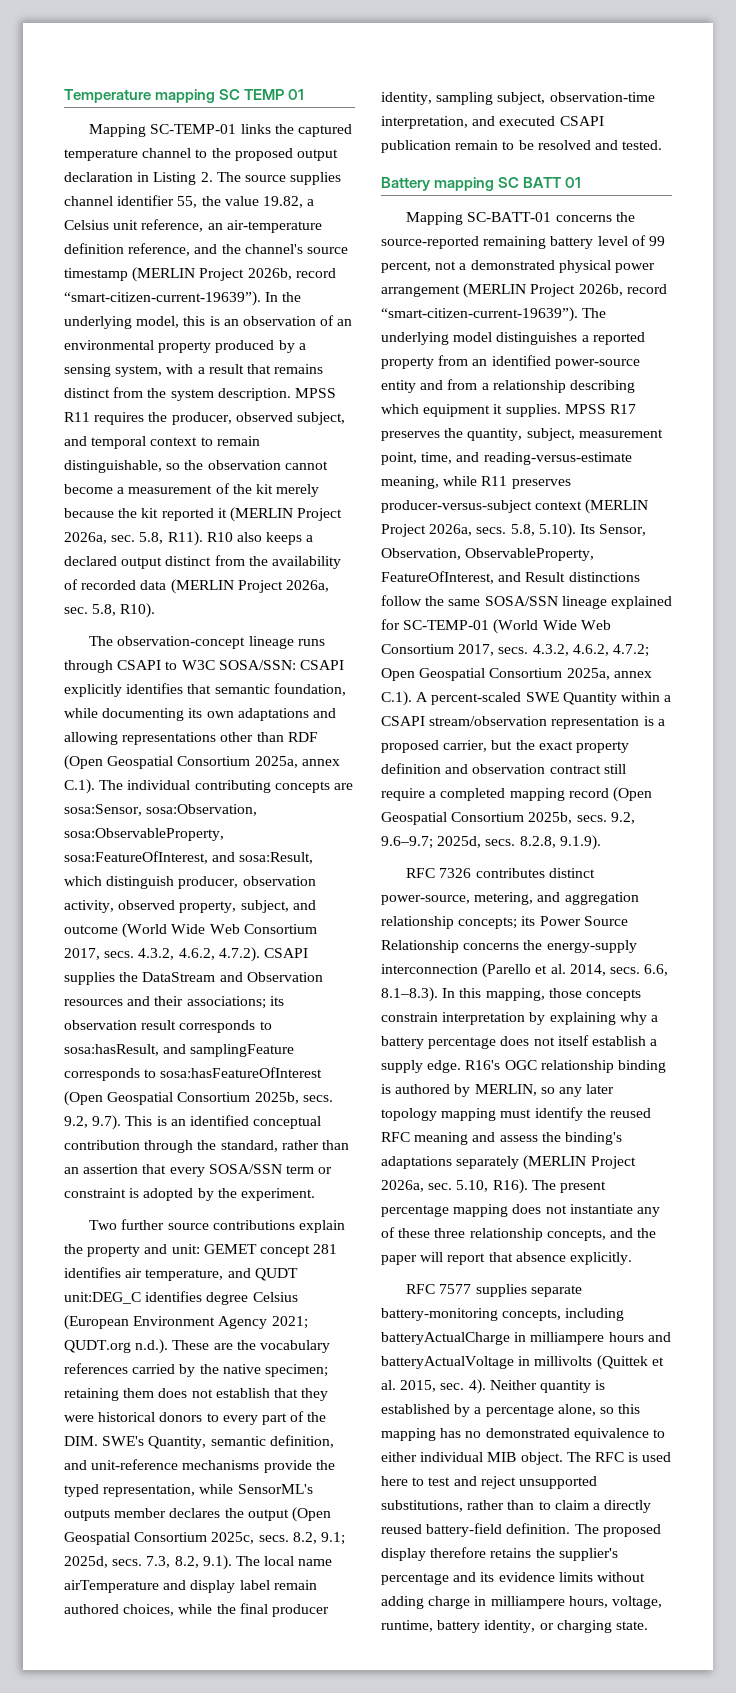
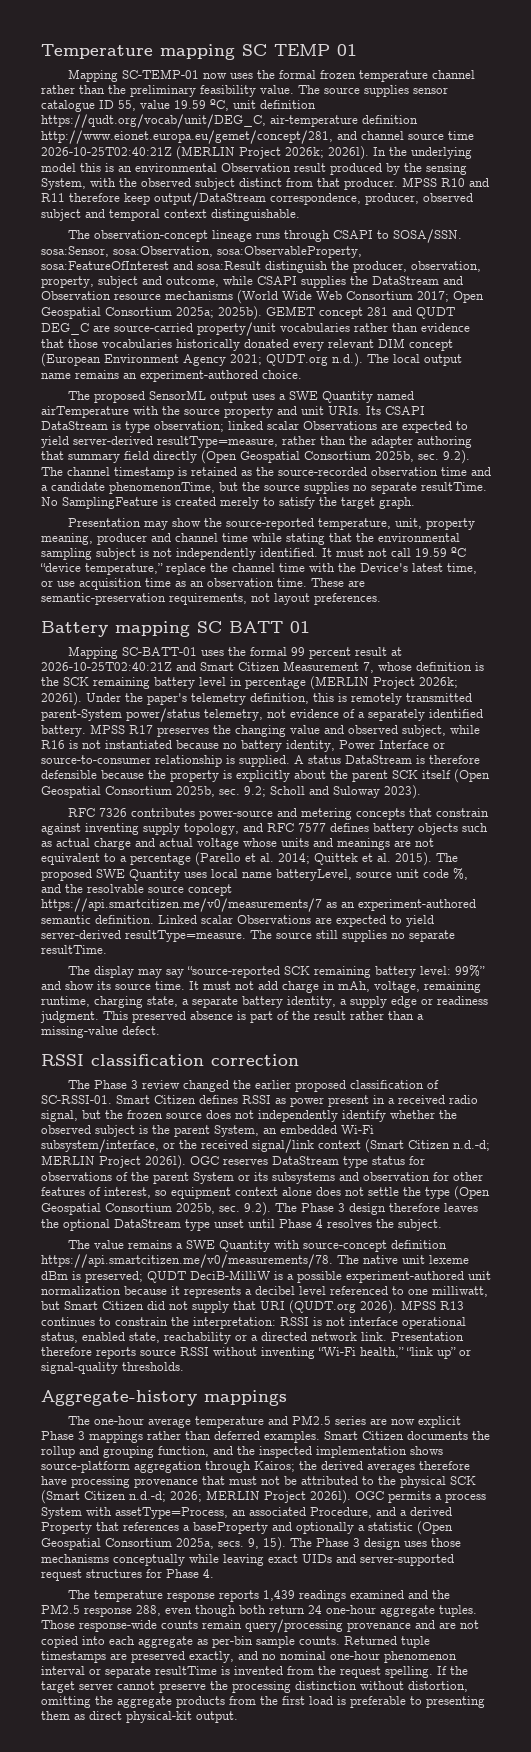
[240,124,353,137] [64,148,338,161] [64,172,342,185] [64,195,315,208] [64,219,322,233] [64,243,348,256] [64,267,336,282] [64,291,261,306] links the captured temperature channel to the proposed output declaration in Listing 2. The source supplies channel identifier 55, the value 19.82, a Celsius unit reference, an air-temperature definition reference, and the channel's source timestamp (MERLIN Project 2026b, record “smart-citizen-current-19639”). -> [202,70,475,82] [41,85,448,97] [41,99,316,112] [41,114,418,128] [41,130,474,144] [41,146,369,160] now uses the formal frozen temperature channel rather than the preliminary feasibility value. The source supplies sensor catalogue ID 55, value 19.59 ºC, unit definition https://qudt.org/vocab/unit/DEG_C, air-temperature definition http://www.eionet.europa.eu/gemet/concept/281, and channel source time 2026-10-25T02:40:21Z (MERLIN Project 2026k; 2026l).
[136,316,180,328] model, -> [41,163,76,172] model
[242,315,353,326] [64,340,306,353] [64,364,324,377] [64,387,336,401] [64,412,168,425] observation of an environmental property produced by a sensing system, with a result that remains distinct from the system description. MPSS R11 requires the -> [135,163,467,175] [41,177,489,190] [41,192,361,206] environmental Observation result produced by the sensing System, with the observed subject distinct from that producer. MPSS R10 and R11 therefore keep output/DataStream correspondence,
[296,412,345,425] subject, -> [41,209,81,221] subject
[200,436,260,446] [64,460,328,473] [64,483,320,497] [64,507,343,522] [64,531,314,546] [64,555,341,569] [64,579,329,594] [64,603,156,618] to remain distinguishable, so the observation cannot become a measurement of the kit merely because the kit reported it (MERLIN Project 2026a, sec. 5.8, R11). R10 also keeps a declared output distinct from the availability of recorded data (MERLIN Project 2026a, sec. 5.8, R10). -> [211,209,300,221] distinguishable.
[181,660,344,670] [64,683,346,697] [64,708,336,721] [64,732,318,745] [64,755,340,770] [64,779,353,794] [64,804,258,816] [64,828,224,841] [64,851,314,864] [64,876,316,889] [64,900,316,913] [64,923,317,938] [64,947,260,962] W3C SOSA/SSN: CSAPI explicitly identifies that semantic foundation, while documenting its own adaptations and allowing representations other than RDF (Open Geospatial Consortium 2025a, annex C.1). The individual contributing concepts are sosa:Sensor, sosa:Observation, sosa:ObservableProperty, sosa:FeatureOfInterest, and sosa:Result, which distinguish producer, observation activity, observed property, subject, and outcome (World Wide Web Consortium 2017, secs. 4.3.2, 4.6.2, 4.7.2). -> [392,229,462,243] [41,246,362,258] [41,261,481,273] [41,276,253,288] SOSA/SSN. sosa:Sensor, sosa:Observation, sosa:ObservableProperty, sosa:FeatureOfInterest and sosa:Result distinguish the producer, observation, property, subject and outcome, while
[64,996,284,1009] [64,1020,272,1033] [64,1044,295,1057] [64,1067,323,1081] [64,1091,333,1106] [64,1115,322,1130] [64,1140,349,1153] [64,1164,333,1177] [64,1188,315,1201] [89,1219,346,1233] [64,1244,338,1257] [64,1267,298,1281] [64,1291,298,1305] resources and their associations; its observation result corresponds to sosa:hasResult, and samplingFeature corresponds to sosa:hasFeatureOfInterest (Open Geospatial Consortium 2025b, secs. 9.2, 9.7). This is an identified conceptual contribution through the standard, rather than an assertion that every SOSA/SSN term or constraint is adopted by the experiment. // Two further source contributions explain the property and unit: GEMET concept 281 identifies air temperature, and QUDT unit:DEG_C identifies degree Celsius -> [114,290,484,304] [41,306,455,320] [41,322,470,336] [41,338,453,351] resource mechanisms (World Wide Web Consortium 2017; Open Geospatial Consortium 2025a; 2025b). GEMET concept 281 and QUDT DEG_C are source-carried property/unit vocabularies rather than evidence that those vocabularies historically donated every relevant DIM concept
[172,1340,330,1353] [64,1363,328,1377] [64,1388,329,1401] [64,1411,327,1425] [64,1435,334,1449] [64,1459,335,1473] [64,1484,313,1497] [64,1507,331,1522] [64,1532,345,1545] [64,1555,333,1570] [64,1580,317,1593] [64,1603,329,1617] [381,92,655,105] [381,116,604,129] [381,140,663,153] These are the vocabulary references carried by the native specimen; retaining them does not establish that they were historical donors to every part of the DIM. SWE's Quantity, semantic definition, and unit-reference mechanisms provide the typed representation, while SensorML's outputs member declares the output (Open Geospatial Consortium 2025c, secs. 8.2, 9.1; 2025d, secs. 7.3, 8.2, 9.1). The local name airTemperature and display label remain authored choices, while the final producer identity, sampling subject, observation-time interpretation, and executed CSAPI publication remain to be resolved and tested. -> [367,354,462,366] [41,370,302,382] [67,390,414,403] [41,406,425,418] [41,421,468,433] [41,436,472,448] [41,450,470,464] [41,467,491,479] [41,482,487,494] [41,497,415,509] [67,518,475,530] [41,533,460,545] [41,547,466,560] [40,563,477,575] [41,578,365,590] [41,593,381,605] The local output name remains an experiment-authored choice. // The proposed SensorML output uses a SWE Quantity named airTemperature with the source property and unit URIs. Its CSAPI DataStream is type observation; linked scalar Observations are expected to yield server-derived resultType=measure, rather than the adapter authoring that summary field directly (Open Geospatial Consortium 2025b, sec. 9.2). The channel timestamp is retained as the source-recorded observation time and a candidate phenomenonTime, but the source supplies no separate resultTime. No SamplingFeature is created merely to satisfy the target graph. // Presentation may show the source-reported temperature, unit, property meaning, producer and channel time while stating that the environmental sampling subject is not independently identified. It must not call 19.59 ºC “device temperature,” replace the channel time with the Device's latest time, or use acquisition time as an observation time. These are semantic-preservation requirements, not layout preferences.
[555,212,635,222] [381,235,665,249] [381,260,655,273] [381,283,667,298] [381,307,607,322] [381,332,645,345] [381,355,640,369] [381,379,635,393] [381,404,636,417] [381,428,663,441] [381,452,632,465] [381,476,571,489] [381,499,649,514] [381,523,647,538] [381,548,595,561] [381,571,640,584] [381,595,672,609] [381,619,611,634] [381,644,649,657] [381,668,652,681] [381,691,672,706] [381,716,665,729] [381,740,629,753] [381,763,626,774] [381,787,652,802] [381,812,635,825] [381,835,601,850] [406,868,595,878] [381,892,639,905] [381,916,628,929] [381,940,637,953] [381,963,669,978] [381,987,641,1002] [381,1012,658,1025] [381,1035,658,1049] [381,1060,666,1073] [381,1084,615,1097] [381,1107,651,1121] [381,1132,622,1145] [381,1155,636,1170] [381,1179,606,1194] [381,1204,660,1217] [381,1227,657,1241] [381,1252,632,1265] [406,1284,582,1297] [381,1308,625,1321] [381,1332,671,1345] [381,1355,664,1370] [381,1379,606,1394] [381,1404,641,1417] [381,1428,665,1441] [381,1452,672,1465] [381,1476,597,1489] [381,1500,652,1513] [381,1523,661,1537] [381,1547,618,1561] [381,1572,645,1585] [381,1596,662,1609] [381,1620,648,1633] concerns the source-reported remaining battery level of 99 percent, not a demonstrated physical power arrangement (MERLIN Project 2026b, record “smart-citizen-current-19639”). The underlying model distinguishes a reported property from an identified power-source entity and from a relationship describing which equipment it supplies. MPSS R17 preserves the quantity, subject, measurement point, time, and reading-versus-estimate meaning, while R11 preserves producer-versus-subject context (MERLIN Project 2026a, secs. 5.8, 5.10). Its Sensor, Observation, ObservableProperty, FeatureOfInterest, and Result distinctions follow the same SOSA/SSN lineage explained for SC-TEMP-01 (World Wide Web Consortium 2017, secs. 4.3.2, 4.6.2, 4.7.2; Open Geospatial Consortium 2025a, annex C.1). A percent-scaled SWE Quantity within a CSAPI stream/observation representation is a proposed carrier, but the exact property definition and observation contract still require a completed mapping record (Open Geospatial Consortium 2025b, secs. 9.2, 9.6–9.7; 2025d, secs. 8.2.8, 9.1.9). // RFC 7326 contributes distinct power-source, metering, and aggregation relationship concepts; its Power Source Relationship concerns the energy-supply interconnection (Parello et al. 2014, secs. 6.6, 8.1–8.3). In this mapping, those concepts constrain interpretation by explaining why a battery percentage does not itself establish a supply edge. R16's OGC relationship binding is authored by MERLIN, so any later topology mapping must identify the reused RFC meaning and assess the binding's adaptations separately (MERLIN Project 2026a, sec. 5.10, R16). The present percentage mapping does not instantiate any of these three relationship concepts, and the paper will report that absence explicitly. // RFC 7577 supplies separate battery-monitoring concepts, including batteryActualCharge in milliampere hours and batteryActualVoltage in millivolts (Quittek et al. 2015, sec. 4). Neither quantity is established by a percentage alone, so this mapping has no demonstrated equivalence to either individual MIB object. The RFC is used here to test and reject unsupported substitutions, rather than to claim a directly reused battery-field definition. The proposed display therefore retains the supplier's percentage and its evidence limits without adding charge in milliampere hours, voltage, runtime, battery identity, or charging state. -> [200,647,402,659] [41,661,484,673] [41,676,458,690] [41,692,472,706] [41,708,483,722] [41,724,480,737] [41,740,445,752] [41,755,480,767] [41,769,490,783] [41,785,421,799] [67,808,489,820] [41,823,488,835] [41,838,434,850] [41,852,458,866] [41,868,468,881] [41,884,232,896] [41,898,476,912] [41,915,434,927] [41,930,455,942] [41,945,107,954] [67,965,485,978] [41,981,481,993] [41,996,488,1008] [40,1011,424,1023] [41,1026,160,1038] [41,1054,299,1066] [67,1080,439,1092] [41,1095,478,1107] [41,1110,457,1122] [41,1125,374,1137] [41,1139,490,1153] [41,1155,425,1169] [41,1172,483,1184] [41,1186,490,1200] [41,1202,478,1216] [41,1219,442,1231] [67,1240,447,1252] [41,1254,469,1268] [41,1270,491,1283] [41,1286,488,1298] [41,1300,464,1314] [41,1317,466,1329] [41,1332,464,1344] [41,1347,471,1359] [41,1362,184,1374] [41,1390,287,1406] [67,1415,461,1428] [41,1431,490,1443] [41,1446,443,1458] [41,1461,470,1473] [41,1476,476,1488] [41,1490,486,1504] [41,1507,452,1519] [41,1521,453,1535] [41,1537,461,1551] [41,1554,454,1566] [41,1569,214,1581] [67,1590,450,1602] [41,1604,477,1617] [41,1619,479,1633] [41,1636,430,1648] [41,1651,457,1663] [41,1666,468,1678] [41,1681,468,1693] [41,1696,485,1708] [41,1711,238,1723] uses the formal 99 percent result at 2026-10-25T02:40:21Z and Smart Citizen Measurement 7, whose definition is the SCK remaining battery level in percentage (MERLIN Project 2026k; 2026l). Under the paper's telemetry definition, this is remotely transmitted parent-System power/status telemetry, not evidence of a separately identified battery. MPSS R17 preserves the changing value and observed subject, while R16 is not instantiated because no battery identity, Power Interface or source-to-consumer relationship is supplied. A status DataStream is therefore defensible because the property is explicitly about the parent SCK itself (Open Geospatial Consortium 2025b, sec. 9.2; Scholl and Suloway 2023). // RFC 7326 contributes power-source and metering concepts that constrain against inventing supply topology, and RFC 7577 defines battery objects such as actual charge and actual voltage whose units and meanings are not equivalent to a percentage (Parello et al. 2014; Quittek et al. 2015). The proposed SWE Quantity uses local name batteryLevel, source unit code %, and the resolvable source concept https://api.smartcitizen.me/v0/measurements/7 as an experiment-authored semantic definition. Linked scalar Observations are expected to yield server-derived resultType=measure. The source still supplies no separate resultTime. // The display may say “source-reported SCK remaining battery level: 99%” and show its source time. It must not add charge in mAh, voltage, remaining runtime, charging state, a separate battery identity, a supply edge or readiness judgment. This preserved absence is part of the result rather than a missing-value defect. // RSSI classification correction // The Phase 3 review changed the earlier proposed classification of SC-RSSI-01. Smart Citizen defines RSSI as power present in a received radio signal, but the frozen source does not independently identify whether the observed subject is the parent System, an embedded Wi-Fi subsystem/interface, or the received signal/link context (Smart Citizen n.d.-d; MERLIN Project 2026l). OGC reserves DataStream type status for observations of the parent System or its subsystems and observation for other features of interest, so equipment context alone does not settle the type (Open Geospatial Consortium 2025b, sec. 9.2). The Phase 3 design therefore leaves the optional DataStream type unset until Phase 4 resolves the subject. // The value remains a SWE Quantity with source-concept definition https://api.smartcitizen.me/v0/measurements/78. The native unit lexeme dBm is preserved; QUDT DeciB-MilliW is a possible experiment-authored unit normalization because it represents a decibel level referenced to one milliwatt, but Smart Citizen did not supply that URI (QUDT.org 2026). MPSS R13 continues to constrain the interpretation: RSSI is not interface operational status, enabled state, reachability or a directed network link. Presentation therefore reports source RSSI without inventing “Wi-Fi health,” “link up” or signal-quality thresholds. // Aggregate-history mappings // The one-hour average temperature and PM2.5 series are now explicit Phase 3 mappings rather than deferred examples. Smart Citizen documents the rollup and grouping function, and the inspected implementation shows source-platform aggregation through Kairos; the derived averages therefore have processing provenance that must not be attributed to the physical SCK (Smart Citizen n.d.-d; 2026; MERLIN Project 2026l). OGC permits a process System with assetType=Process, an associated Procedure, and a derived Property that references a baseProperty and optionally a statistic (Open Geospatial Consortium 2025a, secs. 9, 15). The Phase 3 design uses those mechanisms conceptually while leaving exact UIDs and server-supported request structures for Phase 4. // The temperature response reports 1,439 readings examined and the PM2.5 response 288, even though both return 24 one-hour aggregate tuples. Those response-wide counts remain query/processing provenance and are not copied into each aggregate as per-bin sample counts. Returned tuple timestamps are preserved exactly, and no nominal one-hour phenomenon interval or separate resultTime is invented from the request spelling. If the target server cannot preserve the processing distinction without distortion, omitting the aggregate products from the first load is preferable to presenting them as direct physical-kit output.

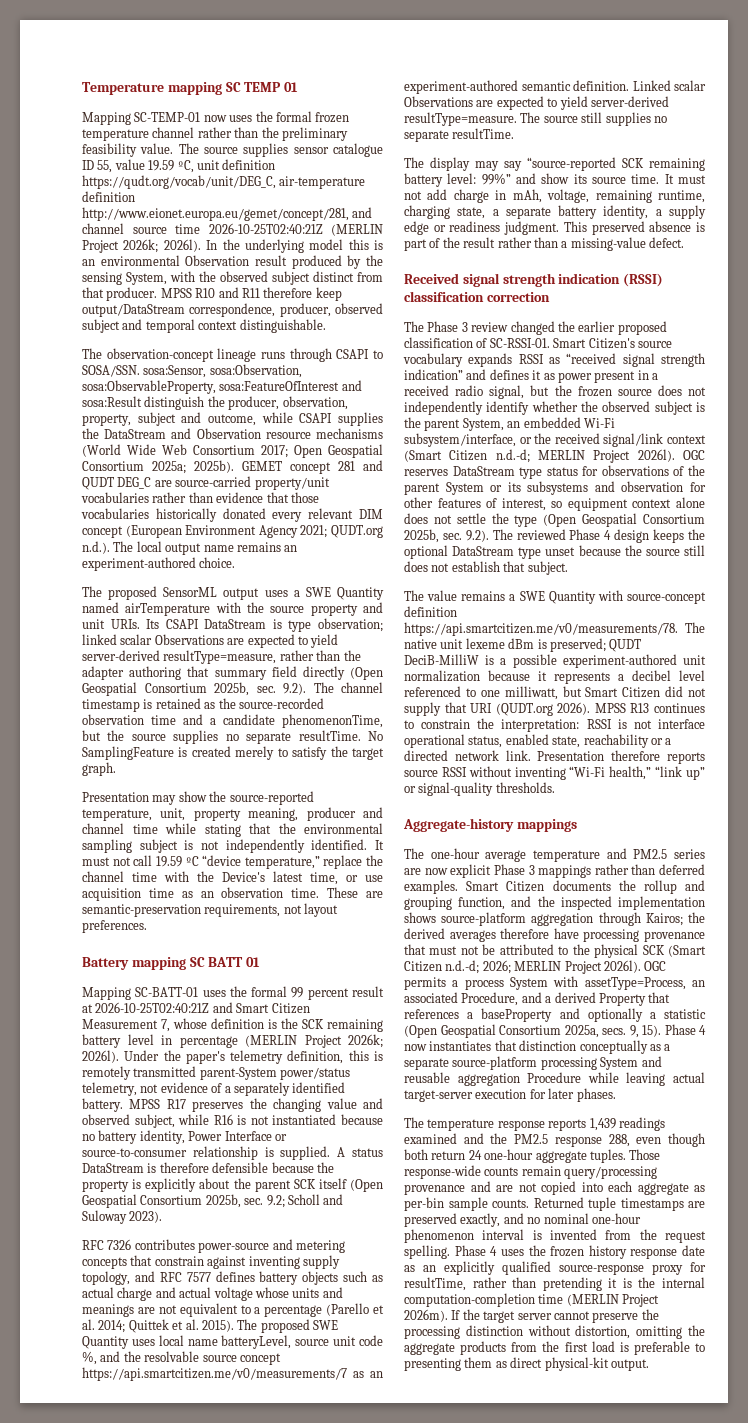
[41,1054,84,1066] RSSI -> [404,273,664,287] Received signal strength indication (RSSI)
[154,1095,271,1104] Citizen defines RSSI -> [588,338,672,349] [403,353,705,367] [404,369,542,380] Citizen's source vocabulary expands RSSI as “received signal strength indication” and defines it
[301,1203,478,1215] Phase 3 design therefore leaves -> [516,529,685,543] reviewed Phase 4 design keeps
[248,1219,394,1228] until Phase 4 resolves the -> [578,545,705,556] [404,561,526,572] because the source still does not establish that
[290,1538,461,1550] [41,1554,454,1566] [41,1569,214,1581] The Phase 3 design uses those mechanisms conceptually while leaving exact UIDs and server-supported request structures for Phase 4. -> [664,1024,706,1035] [404,1040,671,1054] [404,1056,662,1070] [404,1072,705,1086] [404,1088,616,1102] Phase 4 now instantiates that distinction conceptually as a separate source-platform processing System and reusable aggregation Procedure while leaving actual target-server execution for later phases.
[89,1666,217,1678] or separate resultTime -> (525, 1234) none
(433, 1672) none -> [454,1245,705,1259] [404,1261,706,1275] [404,1277,705,1291] [404,1293,660,1307] [404,1309,448,1322] Phase 4 uses the frozen history response date as an explicitly qualified source-response proxy for resultTime, rather than pretending it is the internal computation-completion time (MERLIN Project 2026m).

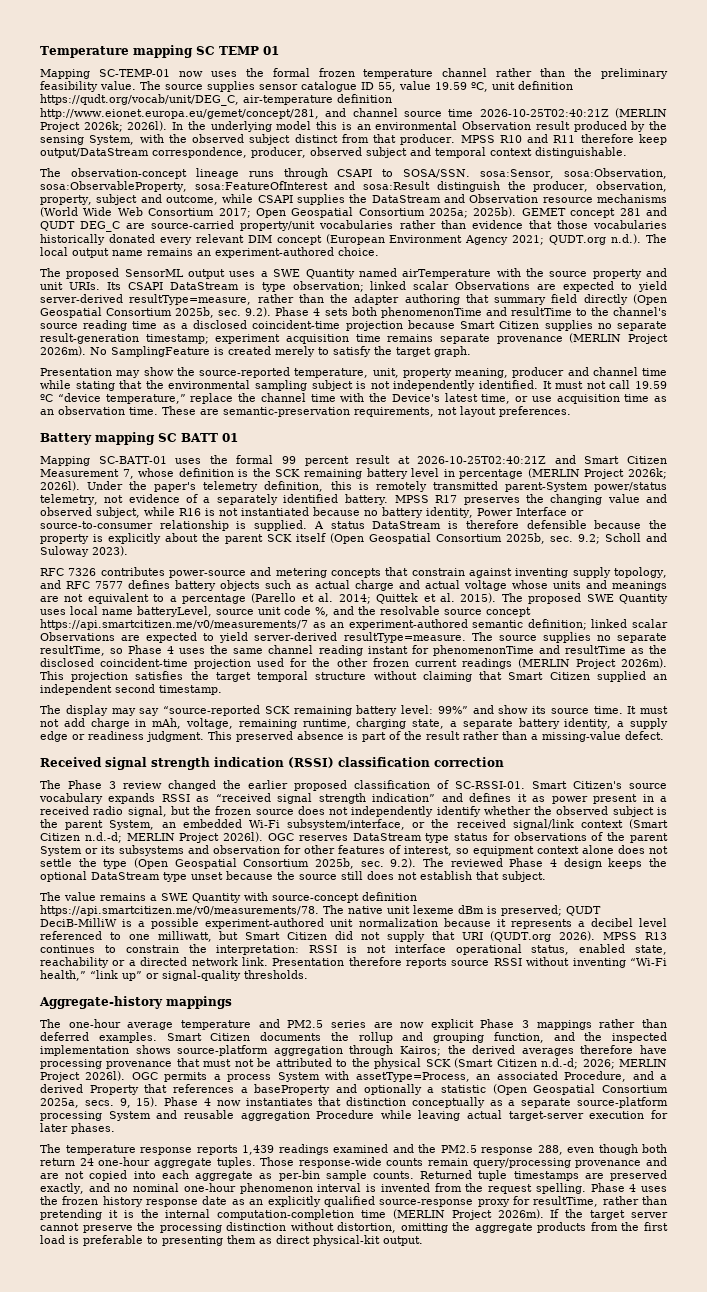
[313,682,383,693] [82,698,324,712] [82,714,383,728] [82,730,361,744] The channel timestamp is retained as the source-recorded observation time and a candidate phenomenonTime, but the source supplies no separate resultTime. -> [275,307,667,318] [40,320,667,331] [40,333,668,344] [40,346,86,356] Phase 4 sets both phenomenonTime and resultTime to the channel's source reading time as a disclosed coincident-time projection because Smart Citizen supplies no separate result-generation timestamp; experiment acquisition time remains separate provenance (MERLIN Project 2026m).
[573,80,671,91] definition. Linked -> [527,619,628,630] definition; linked
[581,112,667,126] [404,128,515,142] still supplies no separate resultTime. -> [542,632,667,643] [40,645,668,656] [40,658,667,669] [40,671,667,682] [40,684,222,695] supplies no separate resultTime, so Phase 4 uses the same channel reading instant for phenomenonTime and resultTime as the disclosed coincident-time projection used for the other frozen current readings (MERLIN Project 2026m). This projection satisfies the target temporal structure without claiming that Smart Citizen supplied an independent second timestamp.

